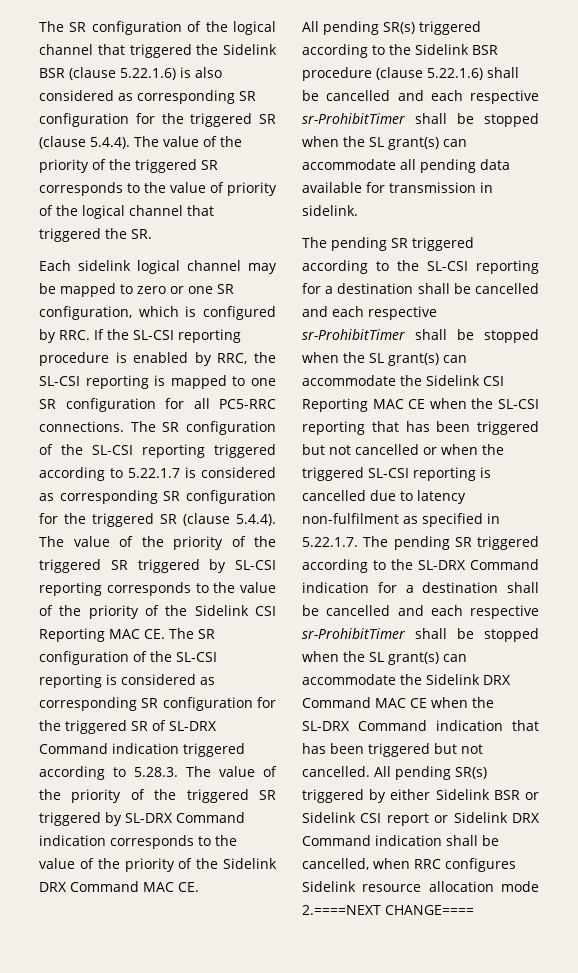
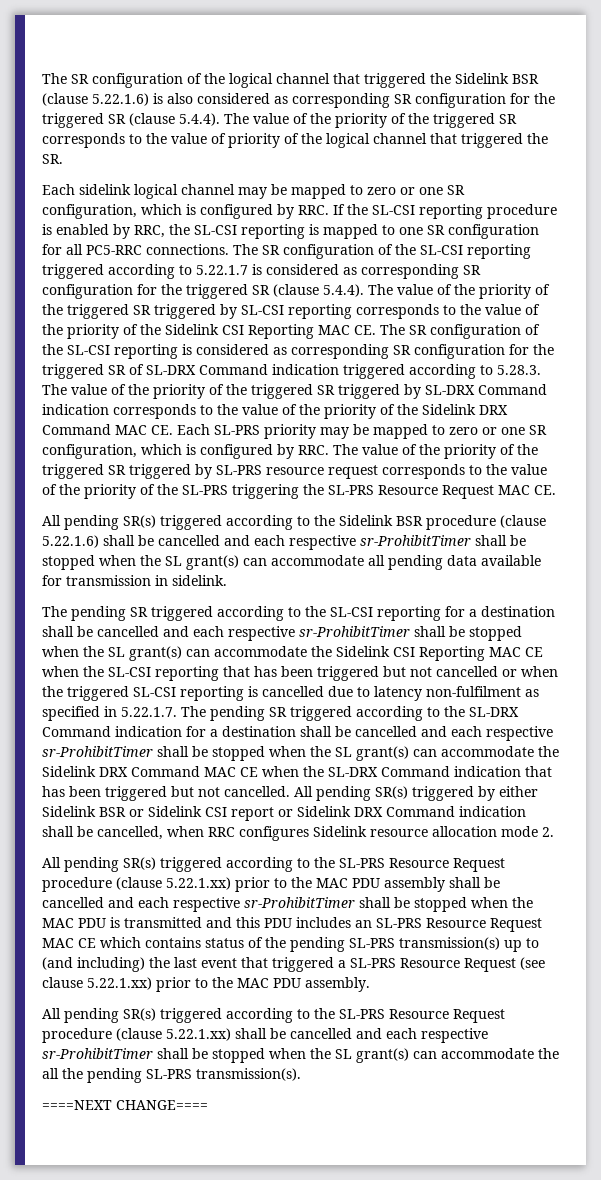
(199, 887) none -> [177,424,547,439] [42,444,538,459] [42,464,547,479] [42,484,556,499] Each SL-PRS priority may be mapped to zero or one SR configuration, which is configured by RRC. The value of the priority of the triggered SR triggered by SL-PRS resource request corresponds to the value of the priority of the SL-PRS triggering the SL-PRS Resource Request MAC CE.
[302,905,381,915] 2.====NEXT -> [542,827,554,837] [42,857,505,872] [42,877,500,892] [42,897,533,912] [42,917,542,932] [42,937,539,952] [42,957,545,972] [42,977,370,992] [42,1008,505,1023] [42,1028,488,1043] [42,1048,559,1063] [42,1068,301,1083] [42,1100,112,1110] 2. // All pending SR(s) triggered according to the SL-PRS Resource Request procedure (clause 5.22.1.xx) prior to the MAC PDU assembly shall be cancelled and each respective sr-ProhibitTimer shall be stopped when the MAC PDU is transmitted and this PDU includes an SL-PRS Resource Request MAC CE which contains status of the pending SL-PRS transmission(s) up to (and including) the last event that triggered a SL-PRS Resource Request (see clause 5.22.1.xx) prior to the MAC PDU assembly. // All pending SR(s) triggered according to the SL-PRS Resource Request procedure (clause 5.22.1.xx) shall be cancelled and each respective sr-ProhibitTimer shall be stopped when the SL grant(s) can accommodate the all the pending SL-PRS transmission(s). // ====NEXT

